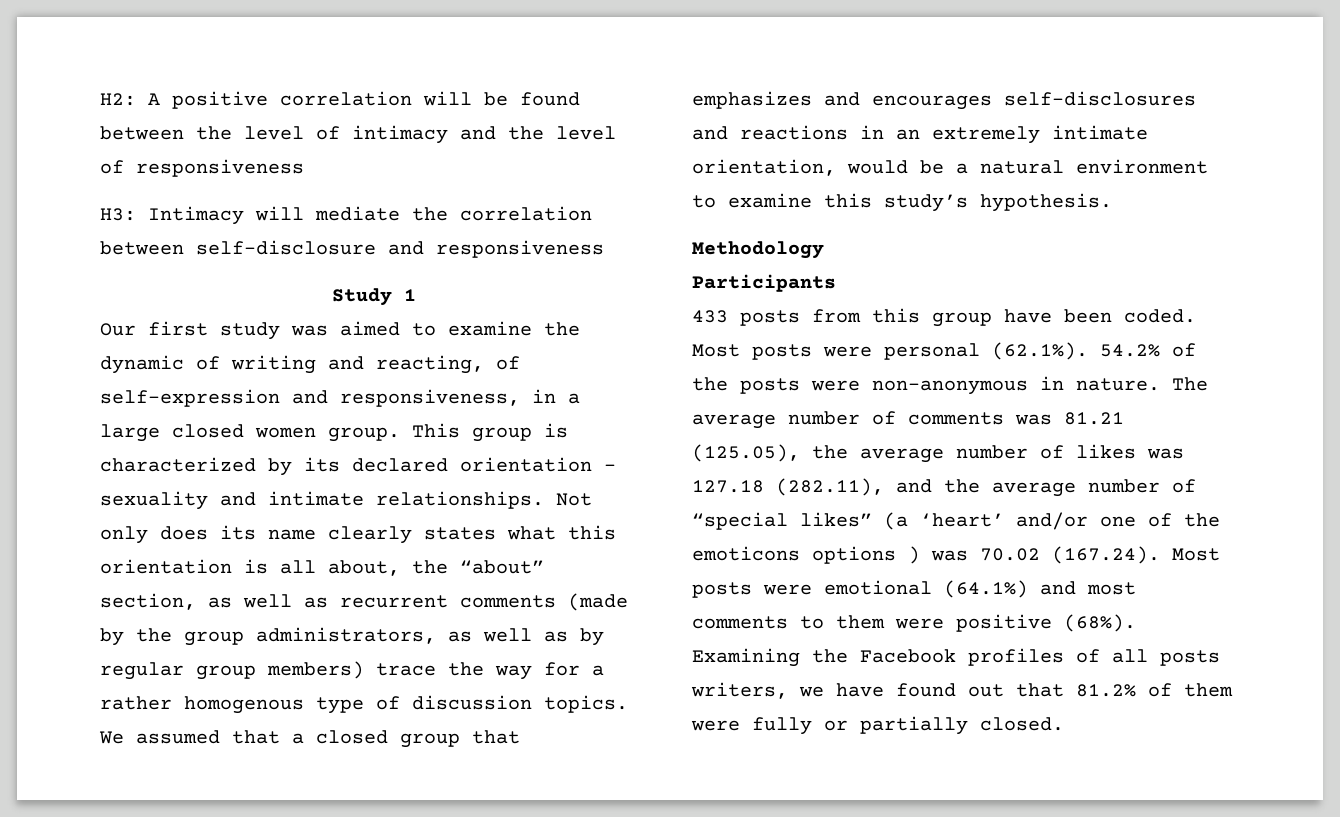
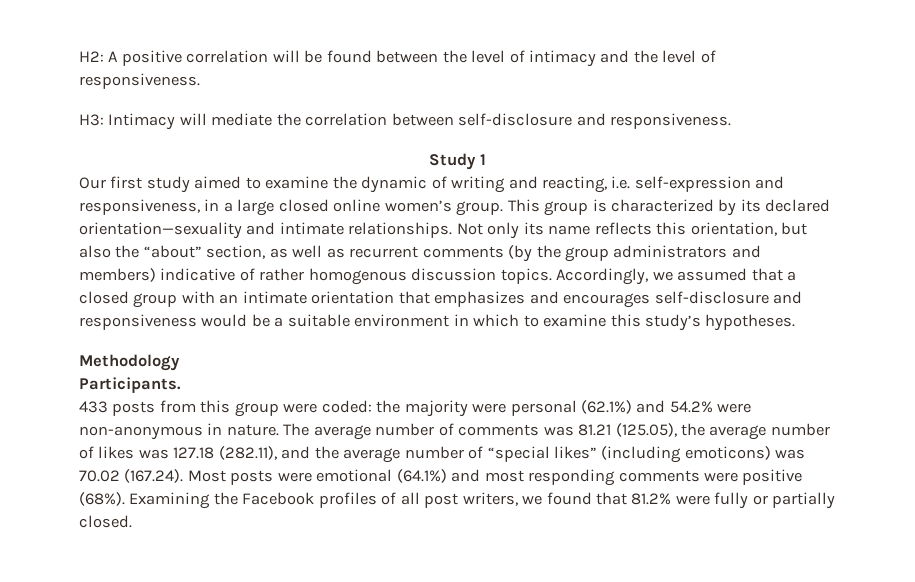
[136,159,304,177] responsiveness -> [79,73,200,89] responsiveness.
[436,240,604,258] responsiveness -> [610,113,732,129] responsiveness.
[291,325,328,336] was -> (190, 184) none
[496,356,520,370] of -> [611,176,631,189] i.e.
[255,427,316,438] women -> [333,199,452,212] online women’s
[460,457,616,472] [100,491,208,510] orientation - sexuality -> [79,222,242,239] orientation—sexuality
[160,526,208,540] does -> (520, 230) none
[328,525,616,544] [100,559,400,576] clearly states what this orientation is all about, -> [594,222,808,236] [79,245,111,258] reflects this orientation, but also
[568,593,628,611] [100,627,604,646] [100,661,604,680] [100,695,628,714] [99,731,124,744] (made by the group administrators, as well as by regular group members) trace the way for a rather homogenous type of discussion topics. We -> [508,245,761,262] [79,268,673,285] (by the group administrators and members) indicative of rather homogenous discussion topics. Accordingly, we
[472,730,520,744] [692,91,1196,110] [692,125,1148,144] [692,159,1208,176] that emphasizes and encourages self-disclosures and reactions in an extremely intimate orientation, would be a natural environment -> [181,291,803,308] [79,314,520,330] with an intimate orientation that emphasizes and encourages self-disclosure and responsiveness would be a suitable environment in which
[980,193,1112,212] hypothesis. -> [705,314,796,331] hypotheses.
[692,274,836,292] Participants -> [79,377,181,393] Participants.
[1004,309,1196,323] [692,342,1196,360] [692,377,800,394] have been coded. Most posts were personal (62.1%). 54.2% of the posts -> [283,400,713,417] were coded: the majority were personal (62.1%) and 54.2%
[884,512,1220,530] [692,546,920,564] (a ‘heart’ and/or one of the emoticons options ) -> [601,446,771,463] (including emoticons)
[692,615,885,629] comments to them -> [528,469,700,486] responding comments
[1160,650,1220,666] posts -> [424,493,459,508] post
[836,683,1233,697] have found out that 81.2% of them -> [546,492,672,505] found that 81.2%

